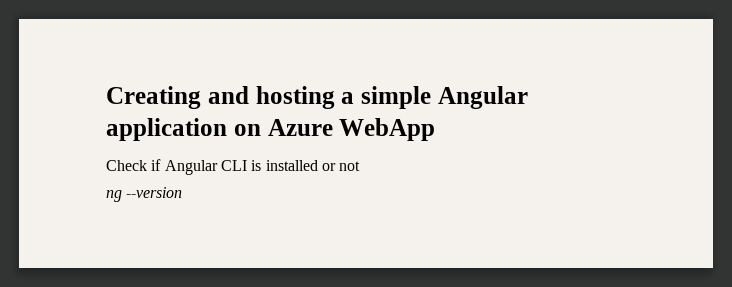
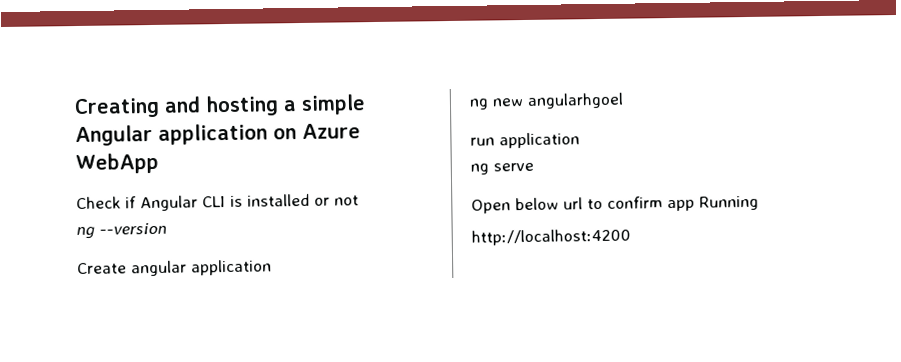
(183, 192) none -> [77,259,272,277] [469,92,624,110] [470,132,580,149] [470,162,534,175] [471,195,759,214] [471,228,631,246] // Create angular application // ng new angularhgoel // run application // ng serve // Open below url to confirm app Running // http://localhost:4200

